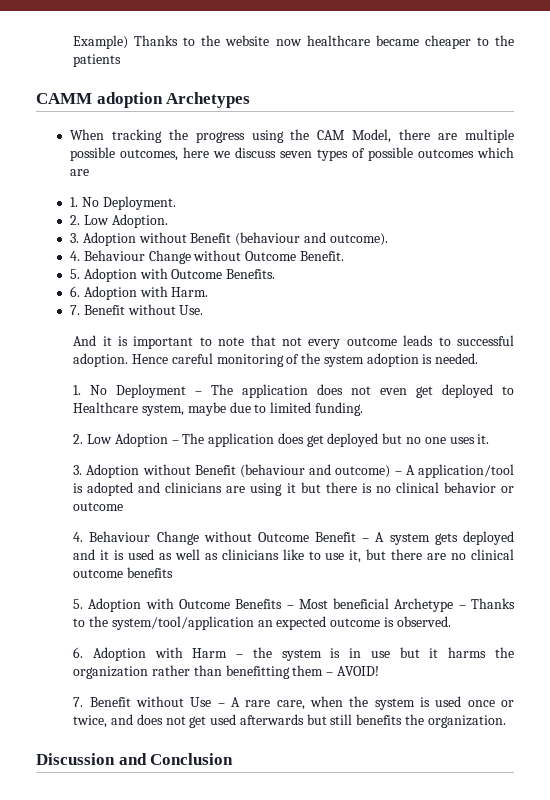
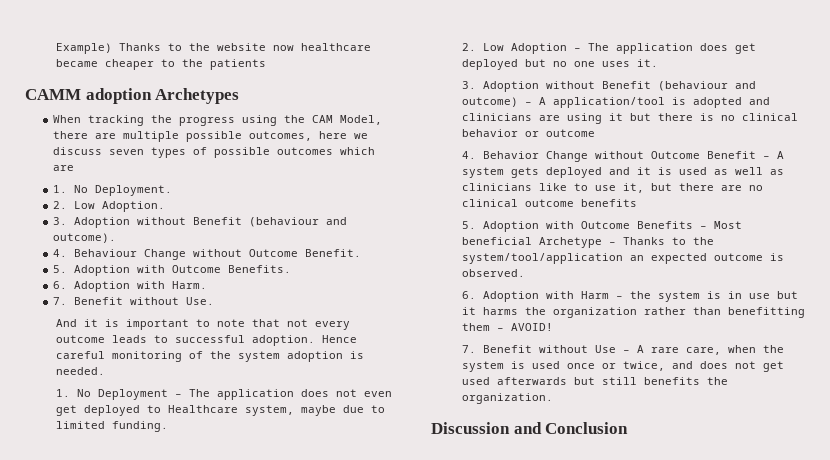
[89,531,151,542] Behaviour -> [482,151,539,159] Behavior

